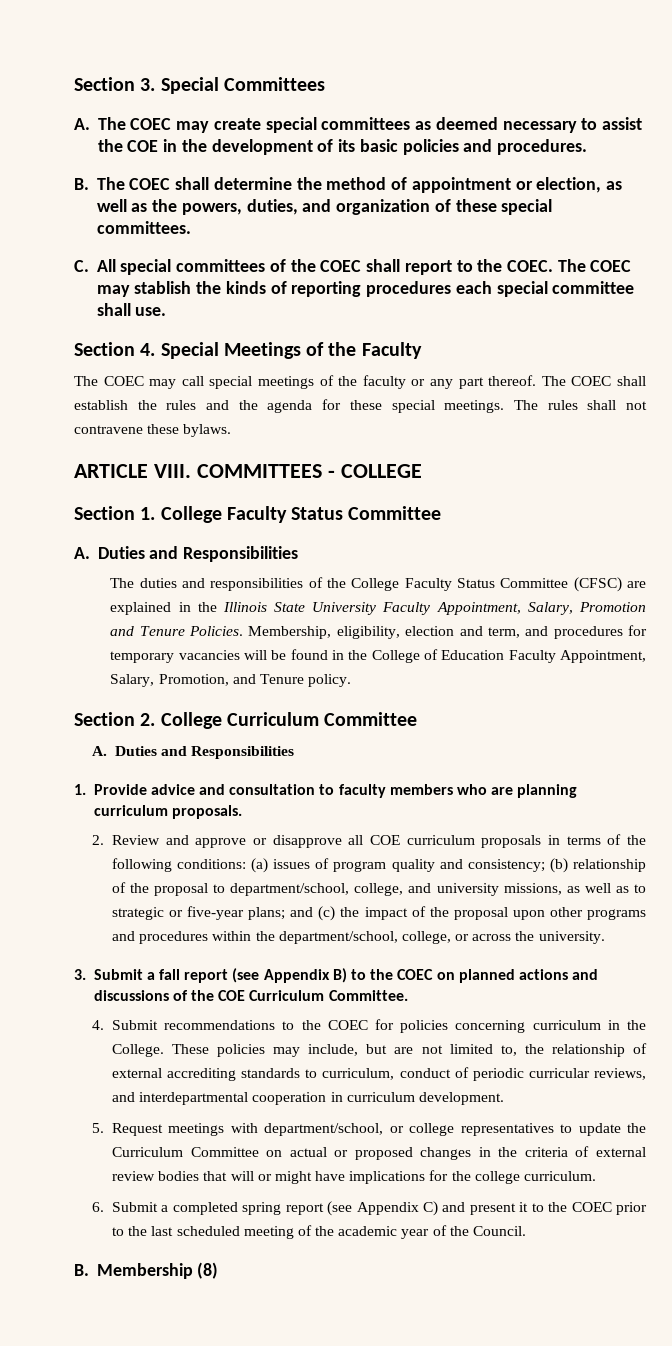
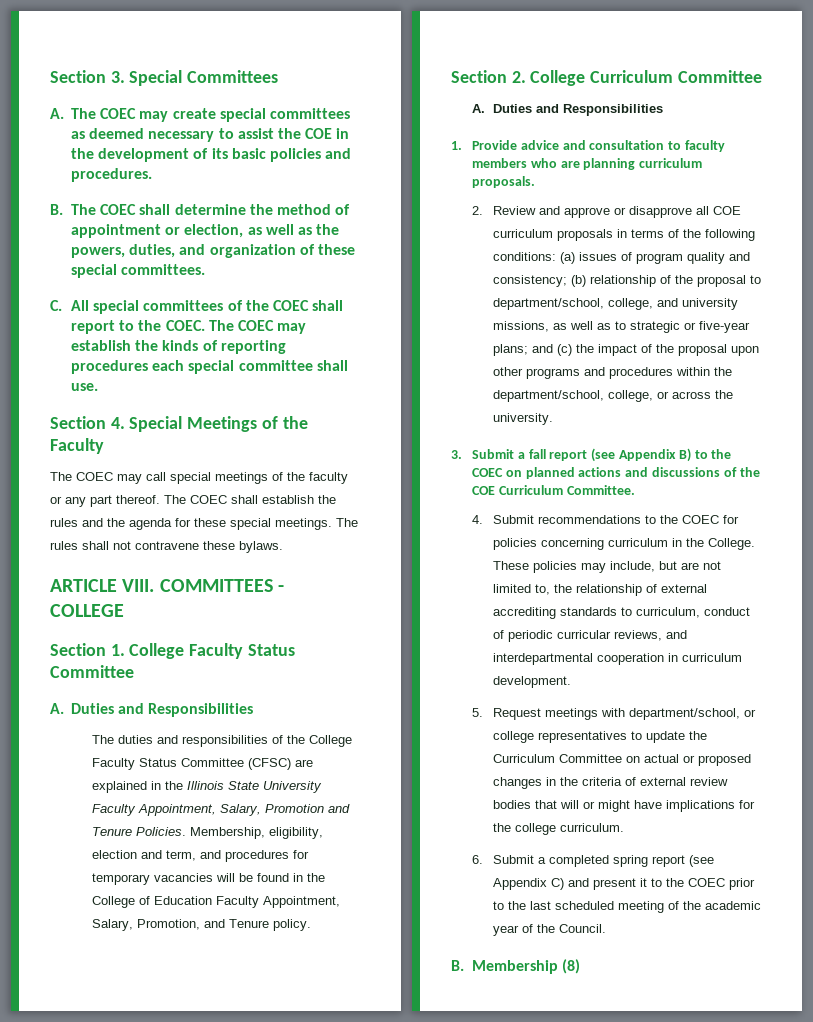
[134,281,192,294] stablish -> [71,340,132,351] establish

